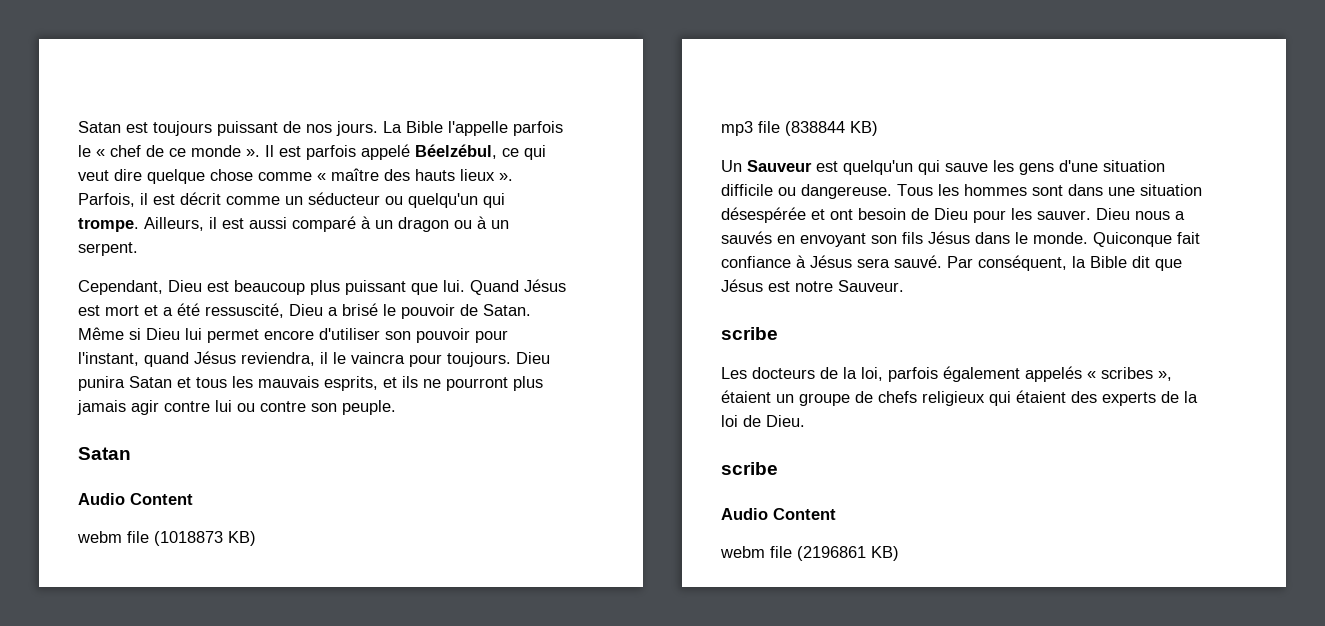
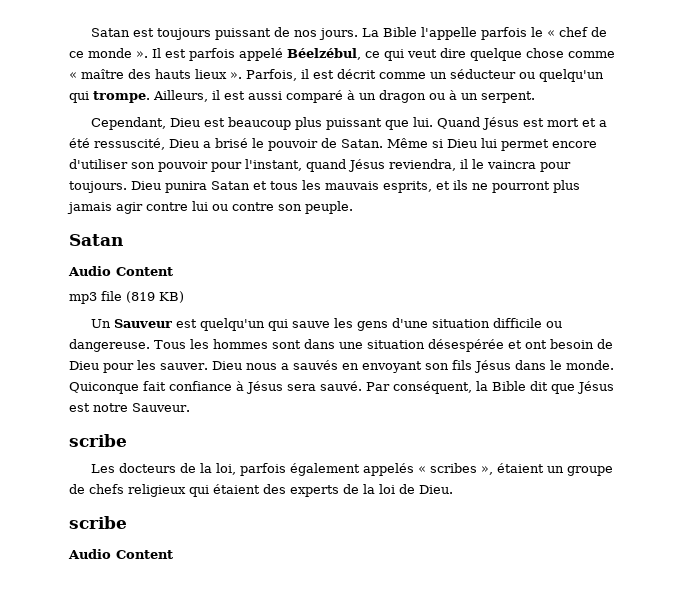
[77,531,256,546] // webm file (1018873 KB) -> (173, 271) none
[785,121,845,136] (838844 -> [126,291,155,303] (819
[720,546,899,561] // webm file (2196861 KB) -> (173, 554) none

